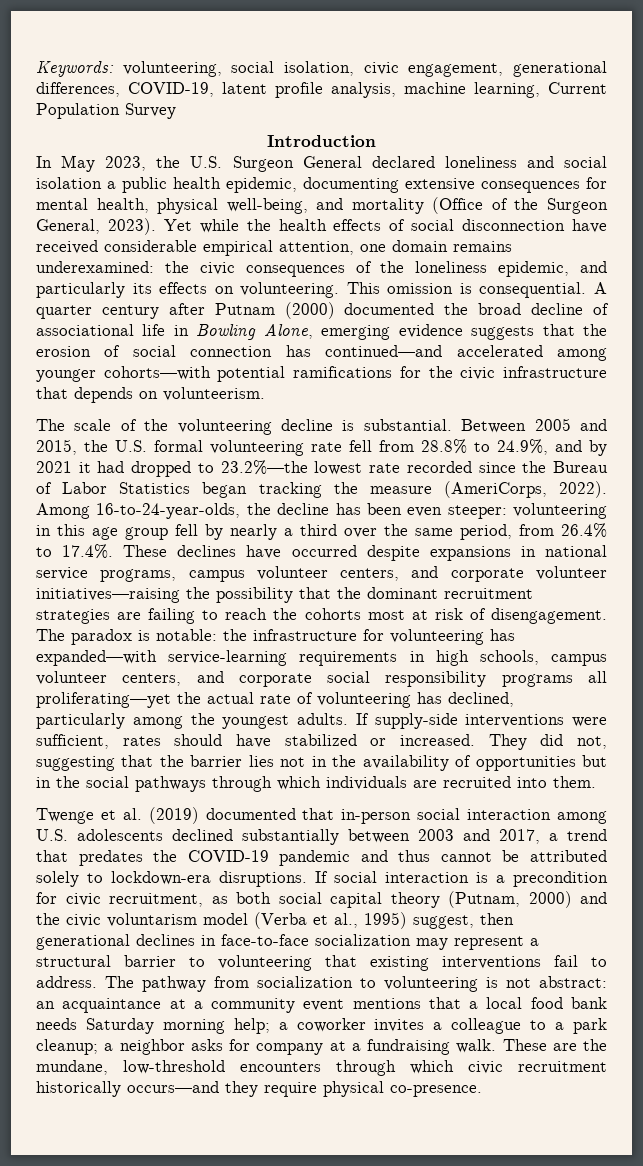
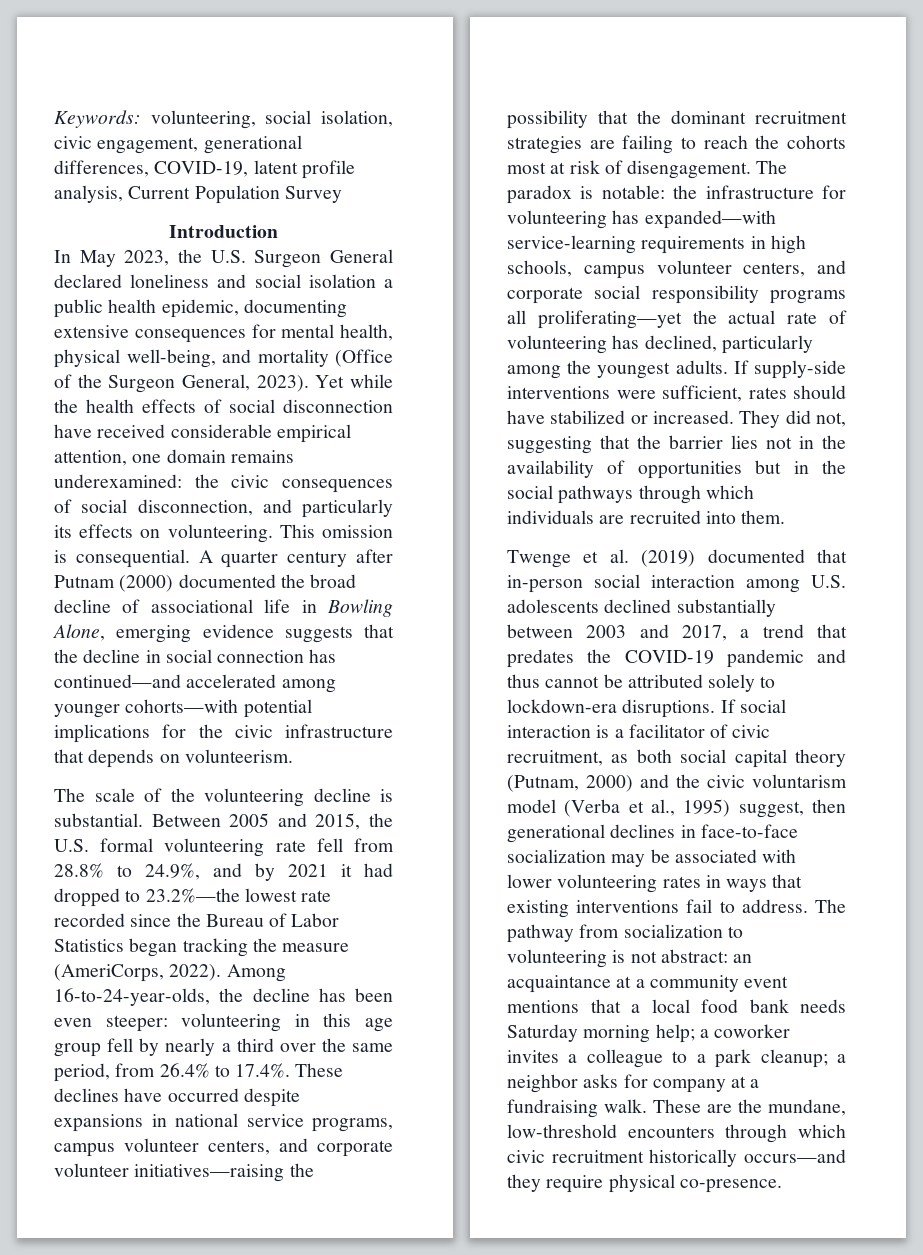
[404,82,540,98] machine learning, -> (123, 194) none
[380,261,570,277] the loneliness epidemic, -> [81,499,253,516] social disconnection,
[36,345,121,357] erosion of -> [83,649,161,663] decline in
[293,366,393,378] ramifications -> [54,724,150,743] implications
[513,871,608,887] [36,892,57,904] precondition for -> [628,724,729,738] facilitator of
[454,936,539,950] [36,955,312,971] represent a structural barrier to volunteering -> [650,849,797,863] [507,874,768,893] be associated with lower volunteering rates in ways

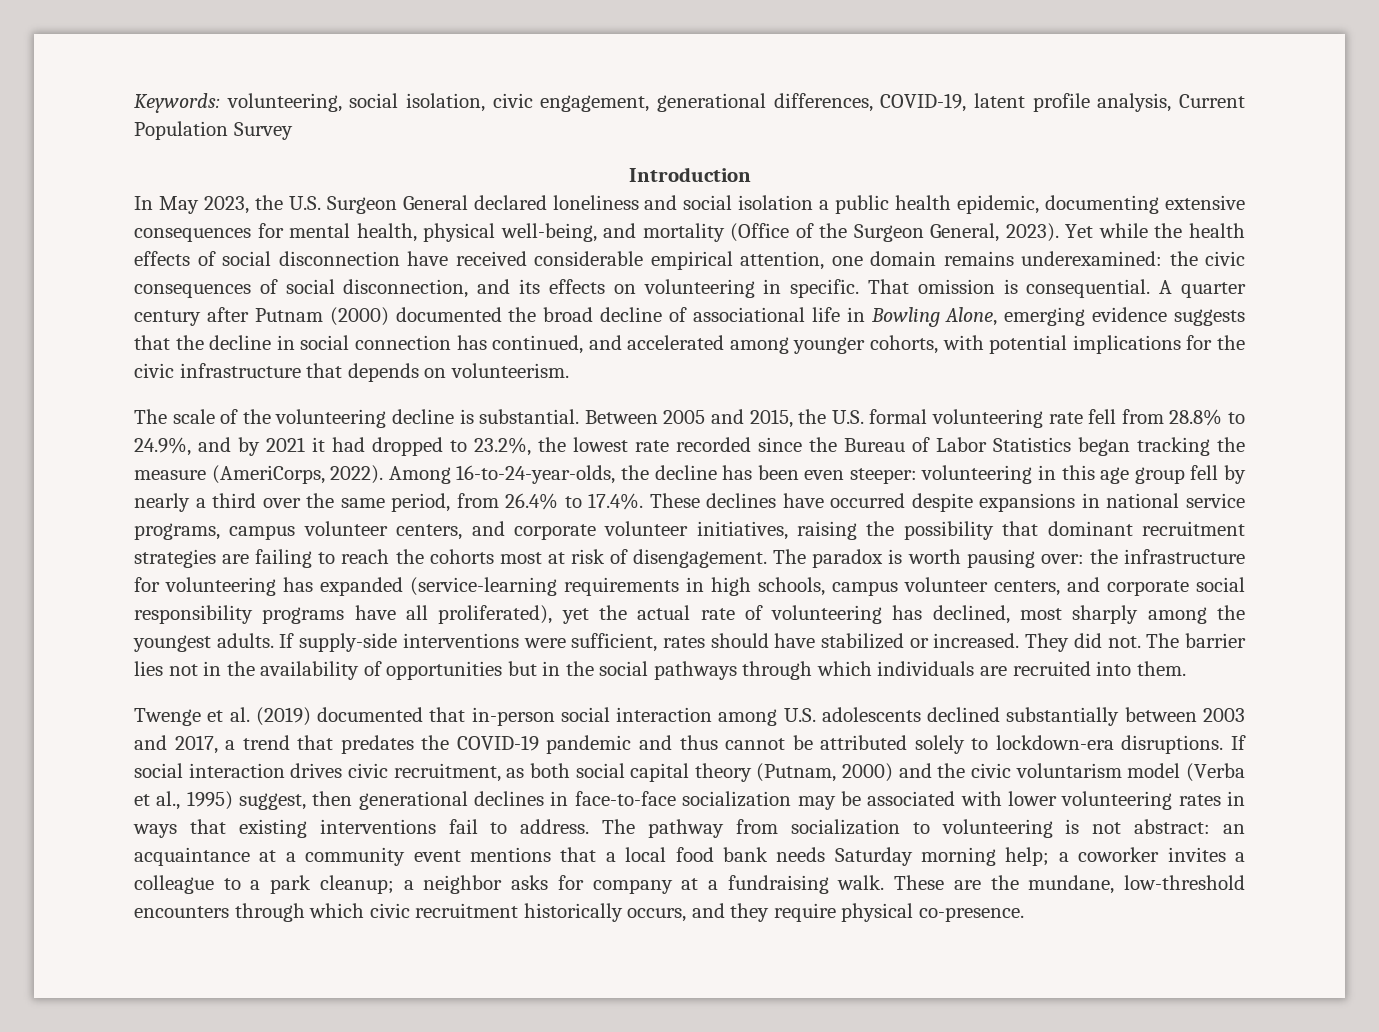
[302,499,393,518] particularly -> (511, 286) none
[167,524,315,543] volunteering. This -> [643,279,909,298] volunteering in specific. That
[54,674,181,688] continued—and -> [492,335,622,354] continued, and
[125,699,239,713] cohorts—with -> [870,335,984,354] cohorts, with
[145,888,240,903] 23.2%—the -> [474,437,566,456] 23.2%, the
[134,1164,285,1182] initiatives—raising -> [696,521,858,540] initiatives, raising
[637,110,661,124] the -> (1039, 528) none
[601,185,665,199] notable: -> [907,549,1084,568] worth pausing over:
[644,210,776,229] [507,235,636,254] expanded—with service-learning -> [320,577,557,596] expanded (service-learning
[507,310,682,329] all proliferating—yet -> [354,605,589,624] have all proliferated), yet
[721,335,813,354] particularly -> [1020,605,1139,624] most sharply
[816,412,846,427] [507,435,661,454] not, suggesting that the -> [1107,633,1180,648] not. The
[596,724,729,738] is a facilitator of -> [290,763,343,778] drives
[744,1149,846,1163] occurs—and -> [627,903,725,922] occurs, and

